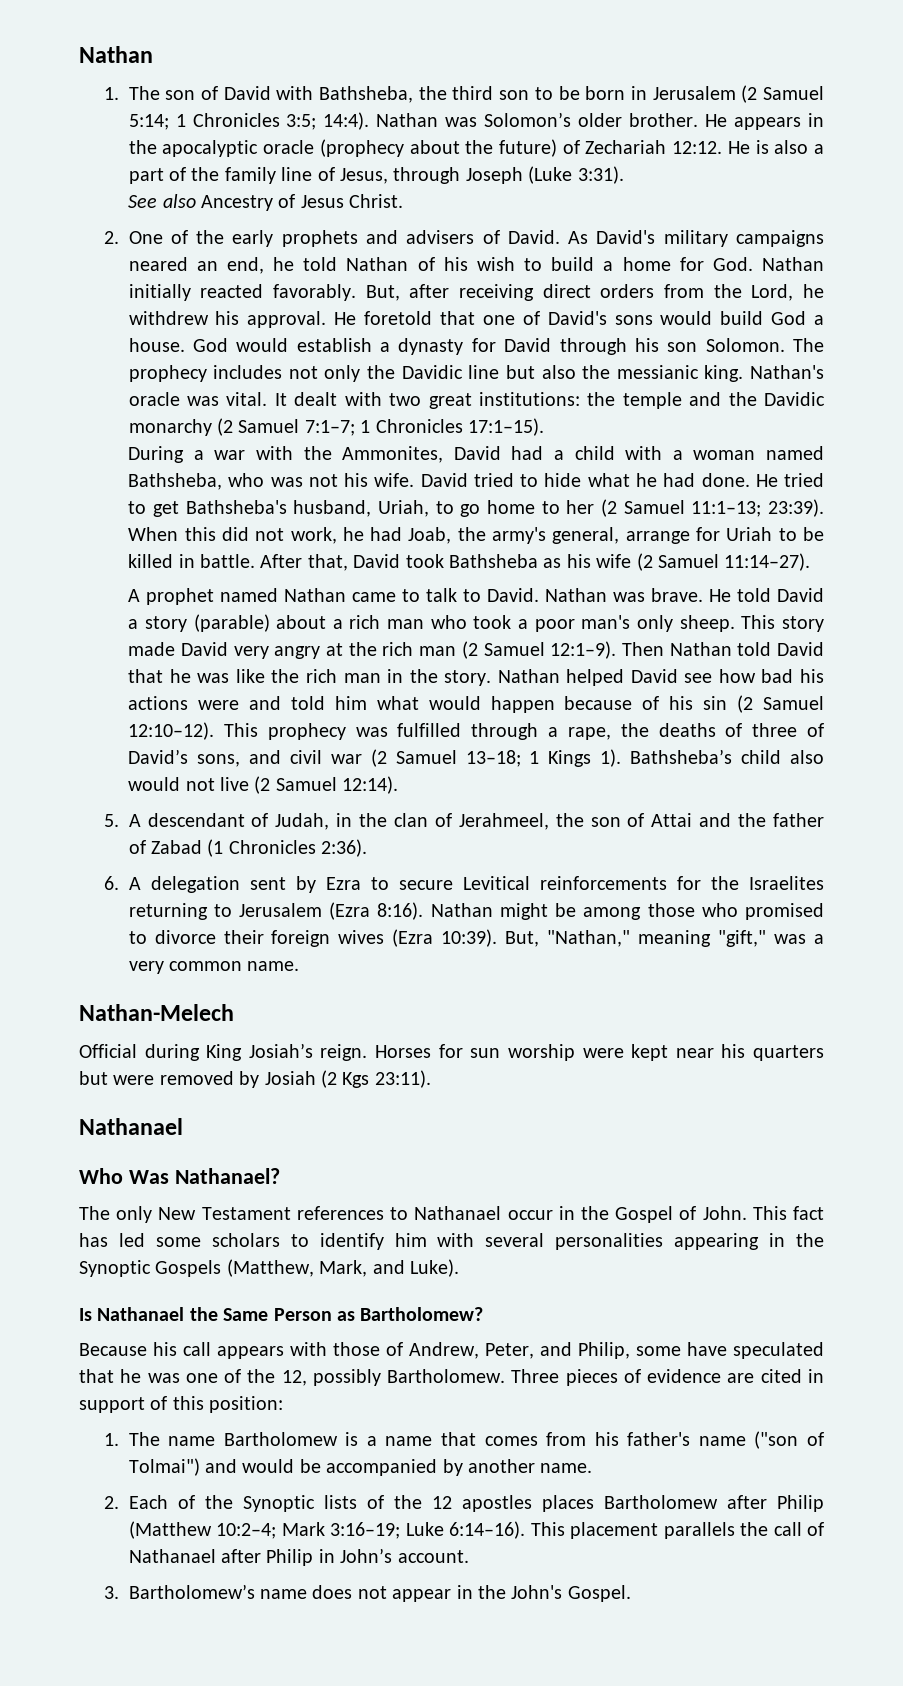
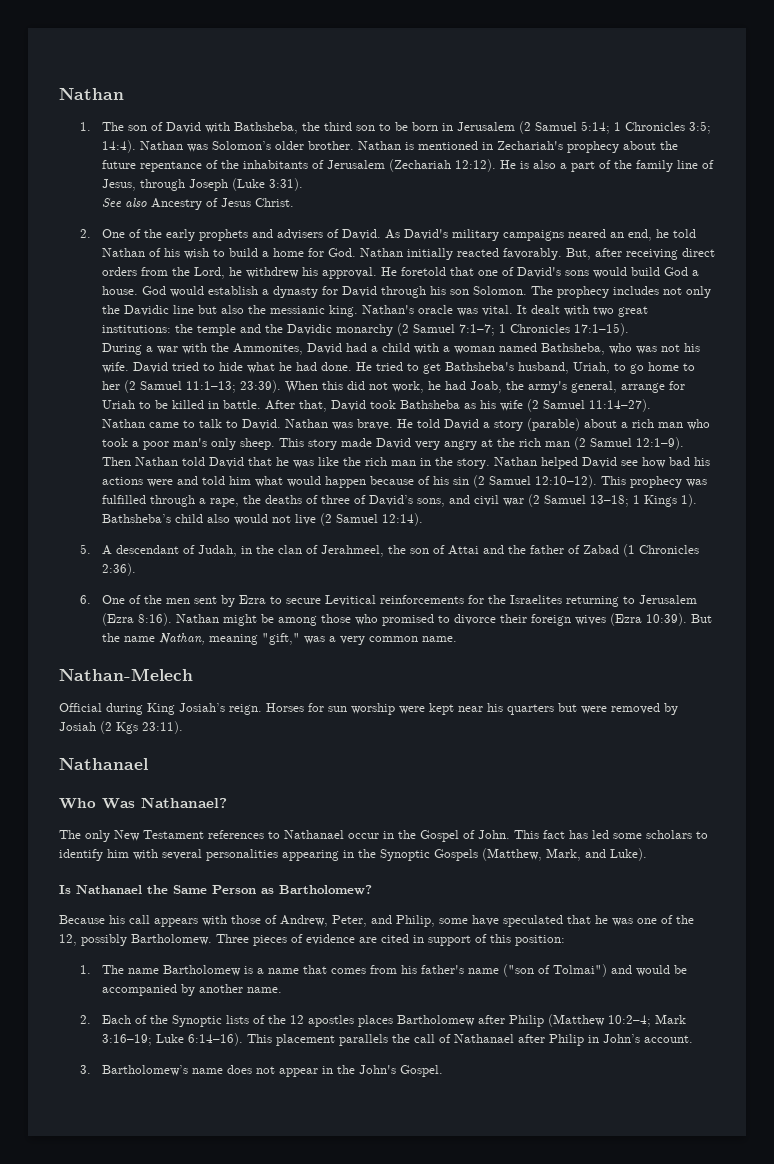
[705,113,824,130] [128,139,723,157] He appears in the apocalyptic oracle (prophecy about the future) of Zechariah 12:12. -> [357,141,678,153] [101,159,496,172] Nathan is mentioned in Zechariah's prophecy about the future repentance of the inhabitants of Jerusalem (Zechariah 12:12).
[128,588,279,605] A prophet named -> (651, 405) none
[128,876,240,893] A delegation -> [101,595,190,604] One of the men
[505,930,631,947] But, "Nathan," -> [690,614,712,623] [101,633,205,645] But the name Nathan,

